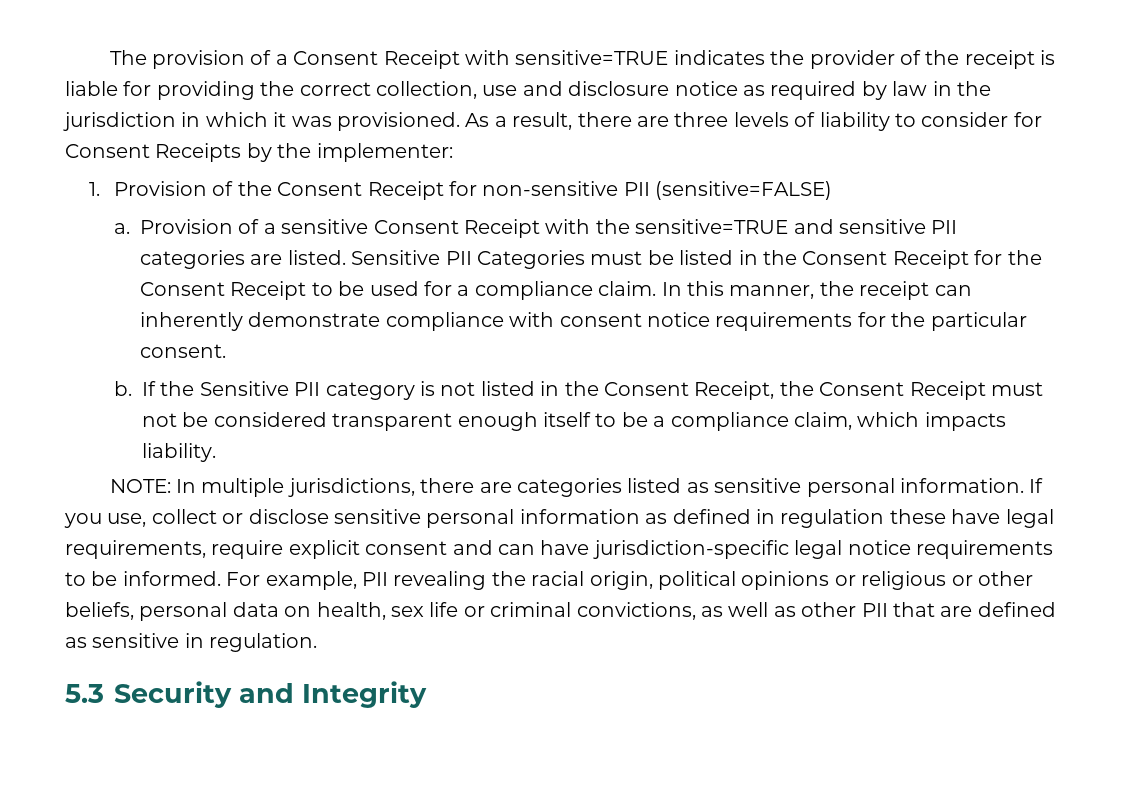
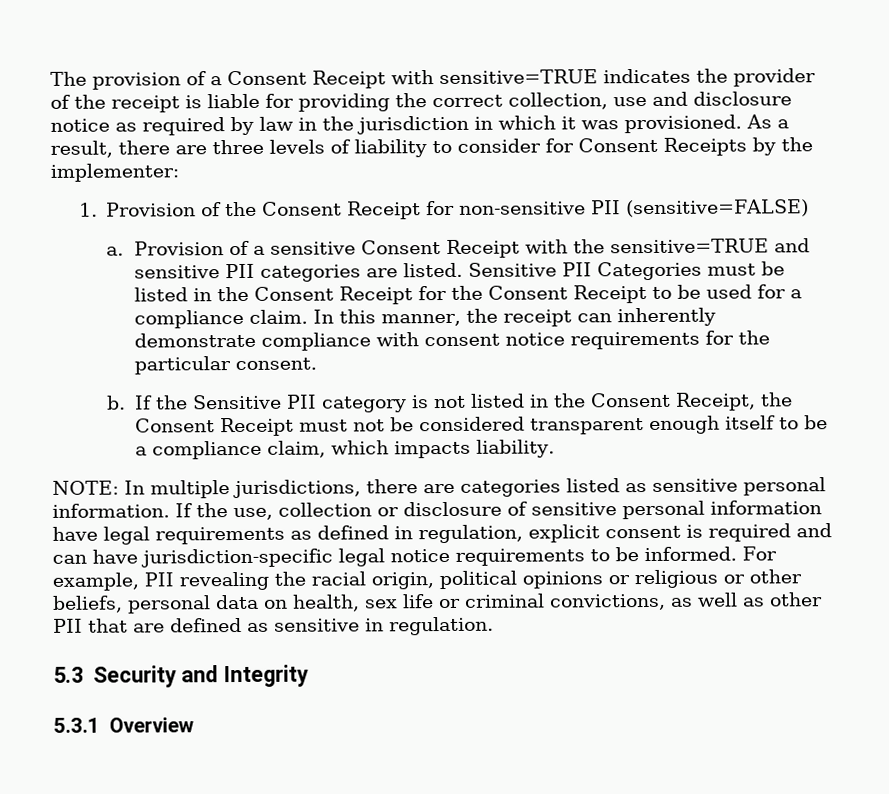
[64,509,1054,528] [65,540,448,559] you use, collect or disclose sensitive personal information as defined in regulation these have legal requirements, require explicit consent -> [196,500,822,521] [52,523,791,545] the use, collection or disclosure of sensitive personal information have legal requirements as defined in regulation, explicit consent is required
(427, 694) none -> [53,717,194,733] // 5.3.1 Overview

